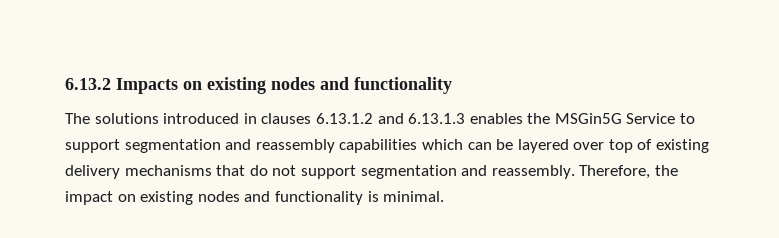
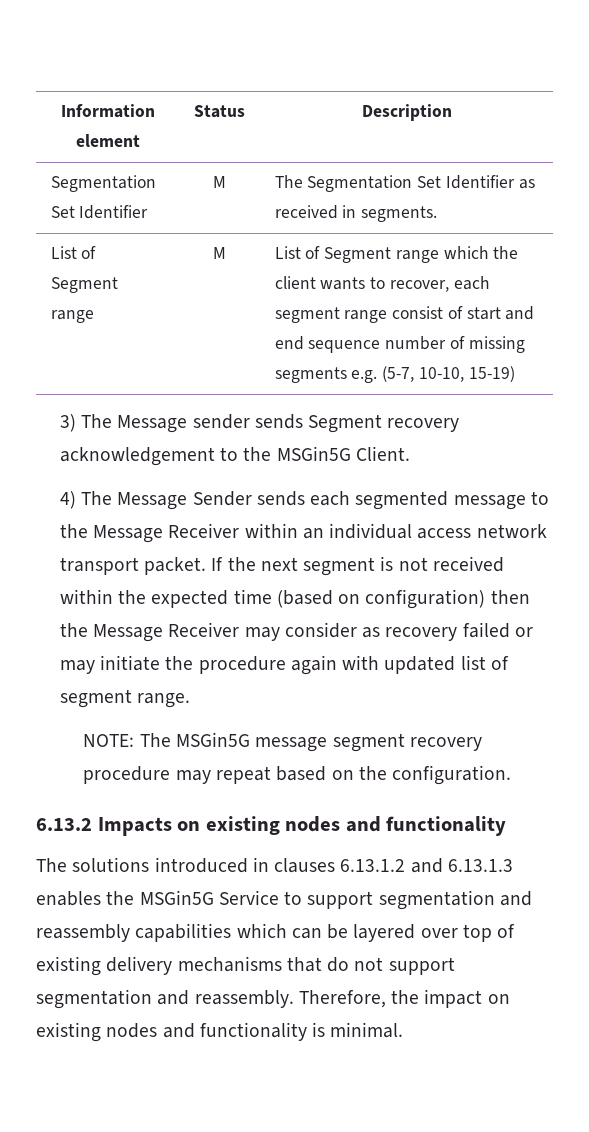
(65, 84) none -> [60,104,155,118] [75,134,140,147] [194,105,245,118] [361,104,452,121] [50,175,156,192] [50,205,149,219] [213,176,226,188] [274,175,535,192] [274,205,438,222] [50,246,97,259] [50,277,118,293] [50,310,94,323] [213,247,226,259] [274,246,519,263] [274,276,490,292] [274,306,535,323] [274,336,525,353] [274,366,515,383] [59,414,460,433] [59,446,410,466] [59,491,549,510] [59,523,547,543] [59,556,504,576] [59,589,530,609] [59,622,533,642] [59,655,509,675] [59,689,191,708] [83,732,482,752] [83,765,512,785] Information element | Status | Description // Segmentation Set Identifier | M | The Segmentation Set Identifier as received in segments. // List of Segment range | M | List of Segment range which the client wants to recover, each segment range consist of start and end sequence number of missing segments e.g. (5-7, 10-10, 15-19) // 3) The Message sender sends Segment recovery acknowledgement to the MSGin5G Client. // 4) The Message Sender sends each segmented message to the Message Receiver within an individual access network transport packet. If the next segment is not received within the expected time (based on configuration) then the Message Receiver may consider as recovery failed or may initiate the procedure again with updated list of segment range. // NOTE: The MSGin5G message segment recovery procedure may repeat based on the configuration. //

